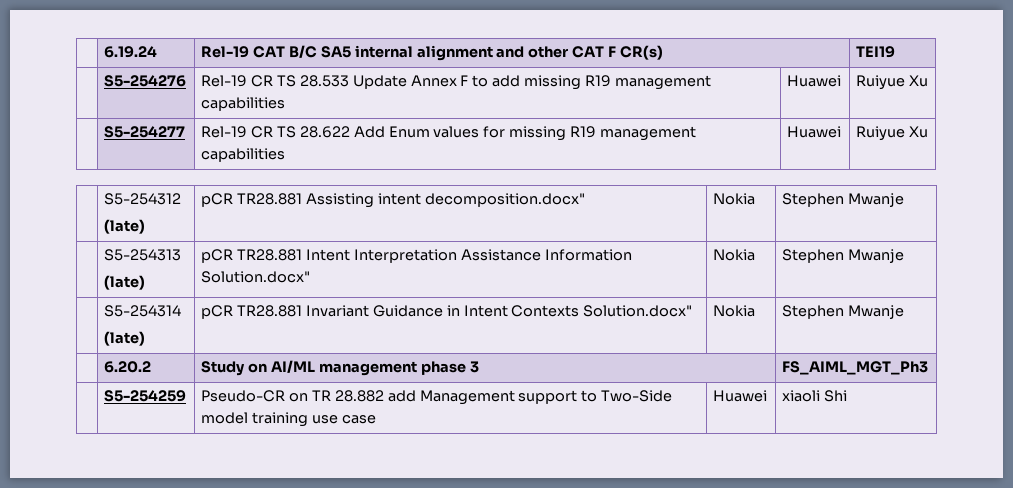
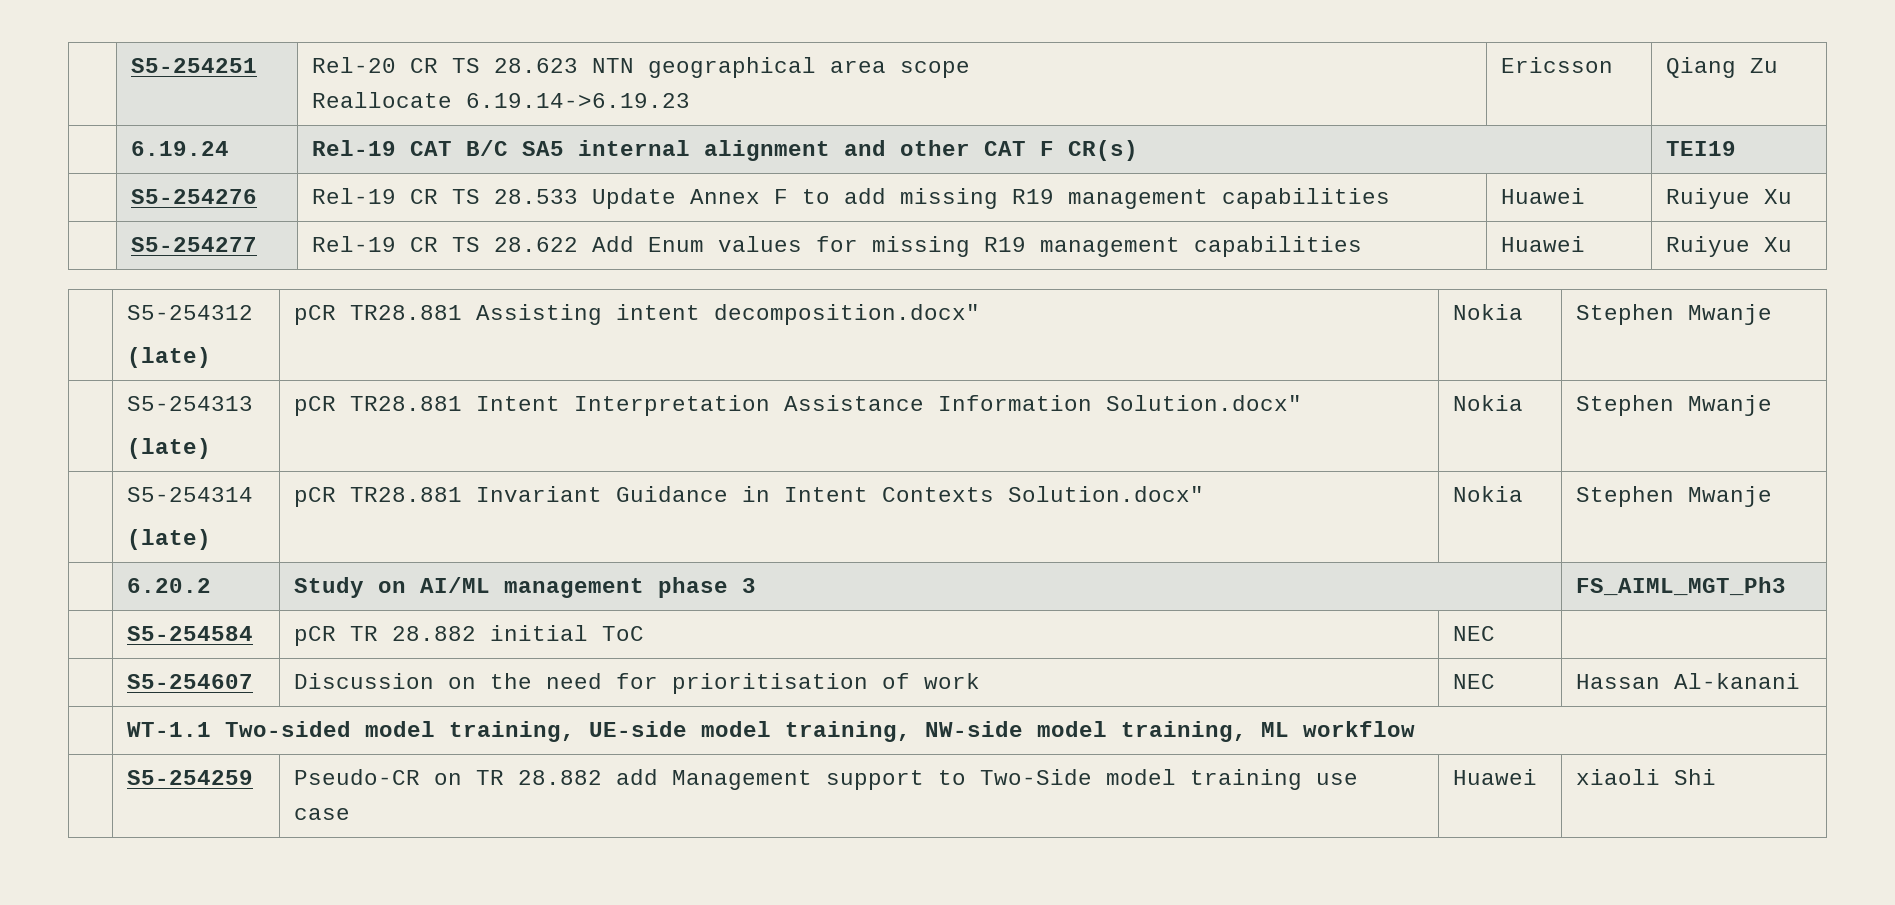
(103, 52) none -> [131,58,258,73] [312,57,971,78] [312,92,691,108] [1501,57,1614,73] [1666,57,1779,78] | S5-254251 | Rel-20 CR TS 28.623 NTN geographical area scope // Reallocate 6.19.14->6.19.23 | Ericsson | Qiang Zu //
(928, 368) none -> [127,626,254,641] [294,625,645,646] [1453,626,1496,641] [127,674,254,689] [294,673,981,694] [1453,674,1496,689] [1576,673,1801,689] [127,721,1416,742] // | S5-254584 | pCR TR 28.882 initial ToC | NEC | // | S5-254607 | Discussion on the need for prioritisation of work | NEC | Hassan Al-kanani // | WT-1.1 Two-sided model training, UE-side model training, NW-side model training, ML workflow

